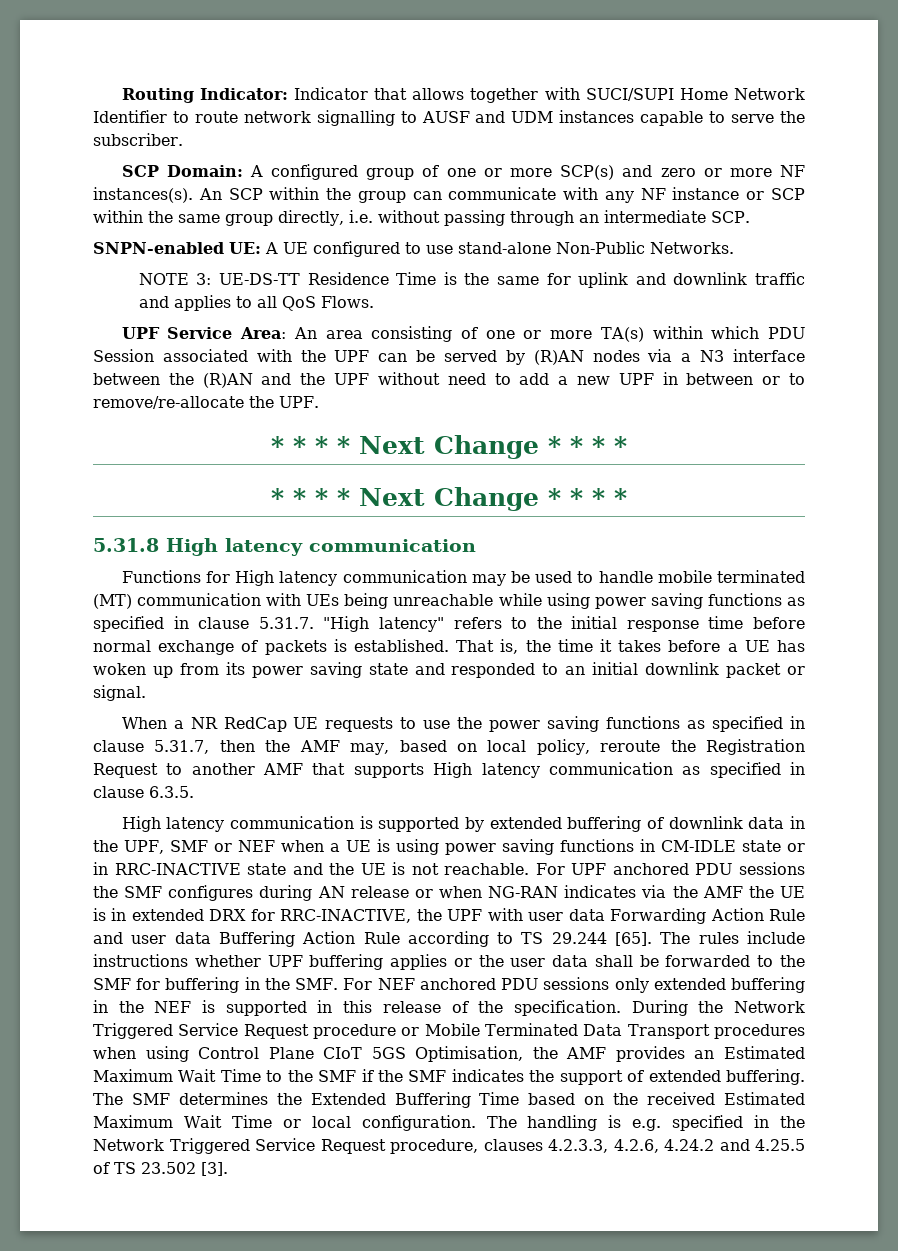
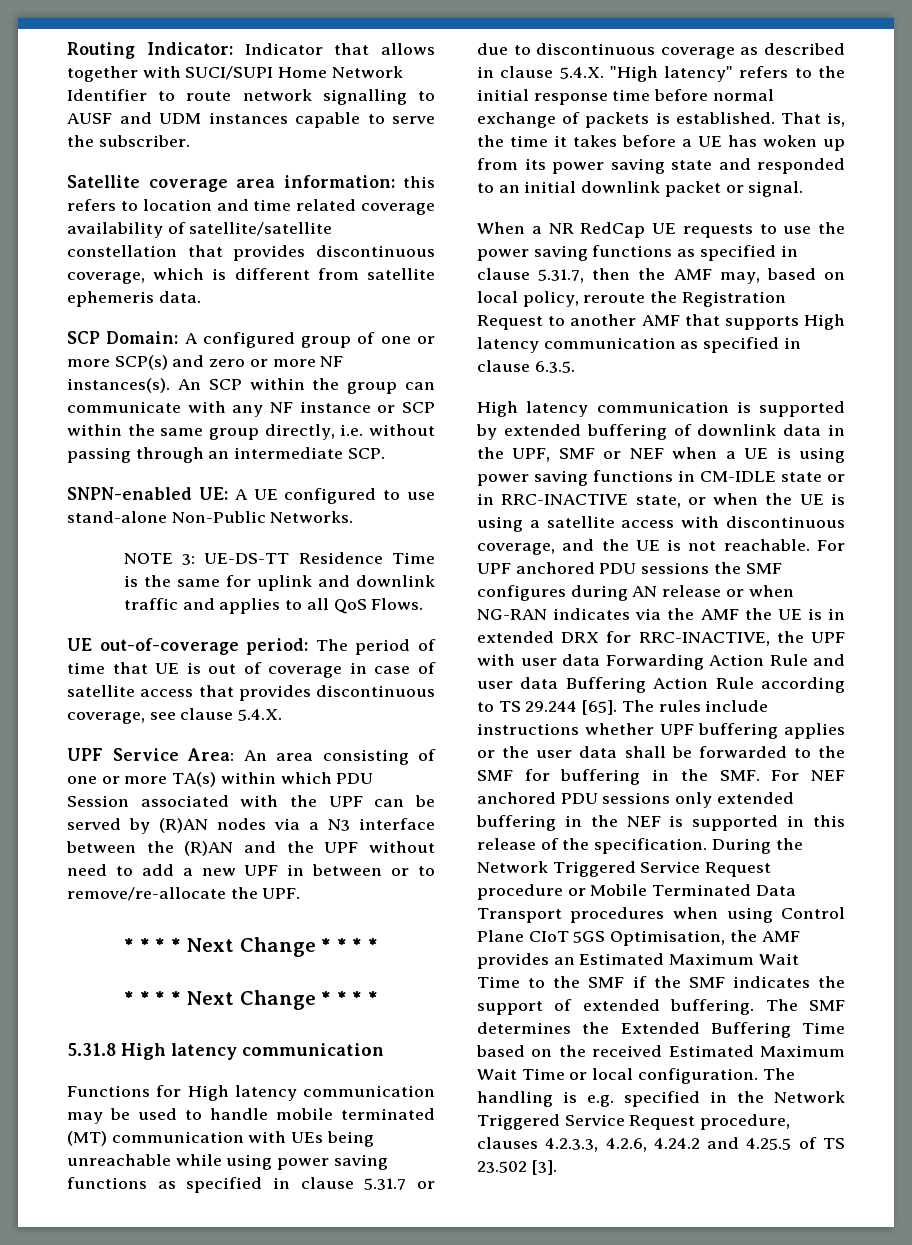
(183, 139) none -> [67,175,435,192] [67,199,436,215] [67,222,333,238] [67,245,435,261] [67,268,435,284] [67,291,201,307] // Satellite coverage area information: this refers to location and time related coverage availability of satellite/satellite constellation that provides discontinuous coverage, which is different from satellite ephemeris data.
(374, 302) none -> [67,638,436,655] [67,662,436,678] [67,685,435,701] [67,708,283,724] // UE out-of-coverage period: The period of time that UE is out of coverage in case of satellite access that provides discontinuous coverage, see clause 5.4.X.
[258,617,314,629] 5.31.7. -> [364,1178,435,1190] [477,43,845,59] [477,66,604,79] 5.31.7 or due to discontinuous coverage as described in clause 5.4.X.
[247,863,287,875] state -> [635,493,845,508] [477,516,845,532] [477,543,555,555] state, or when the UE is using a satellite access with discontinuous coverage,

